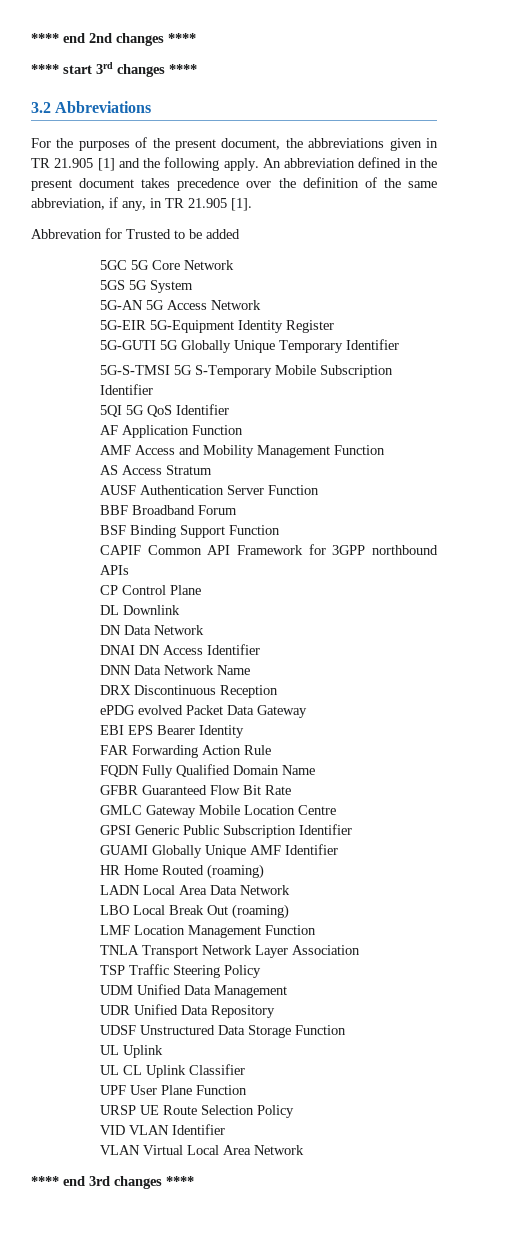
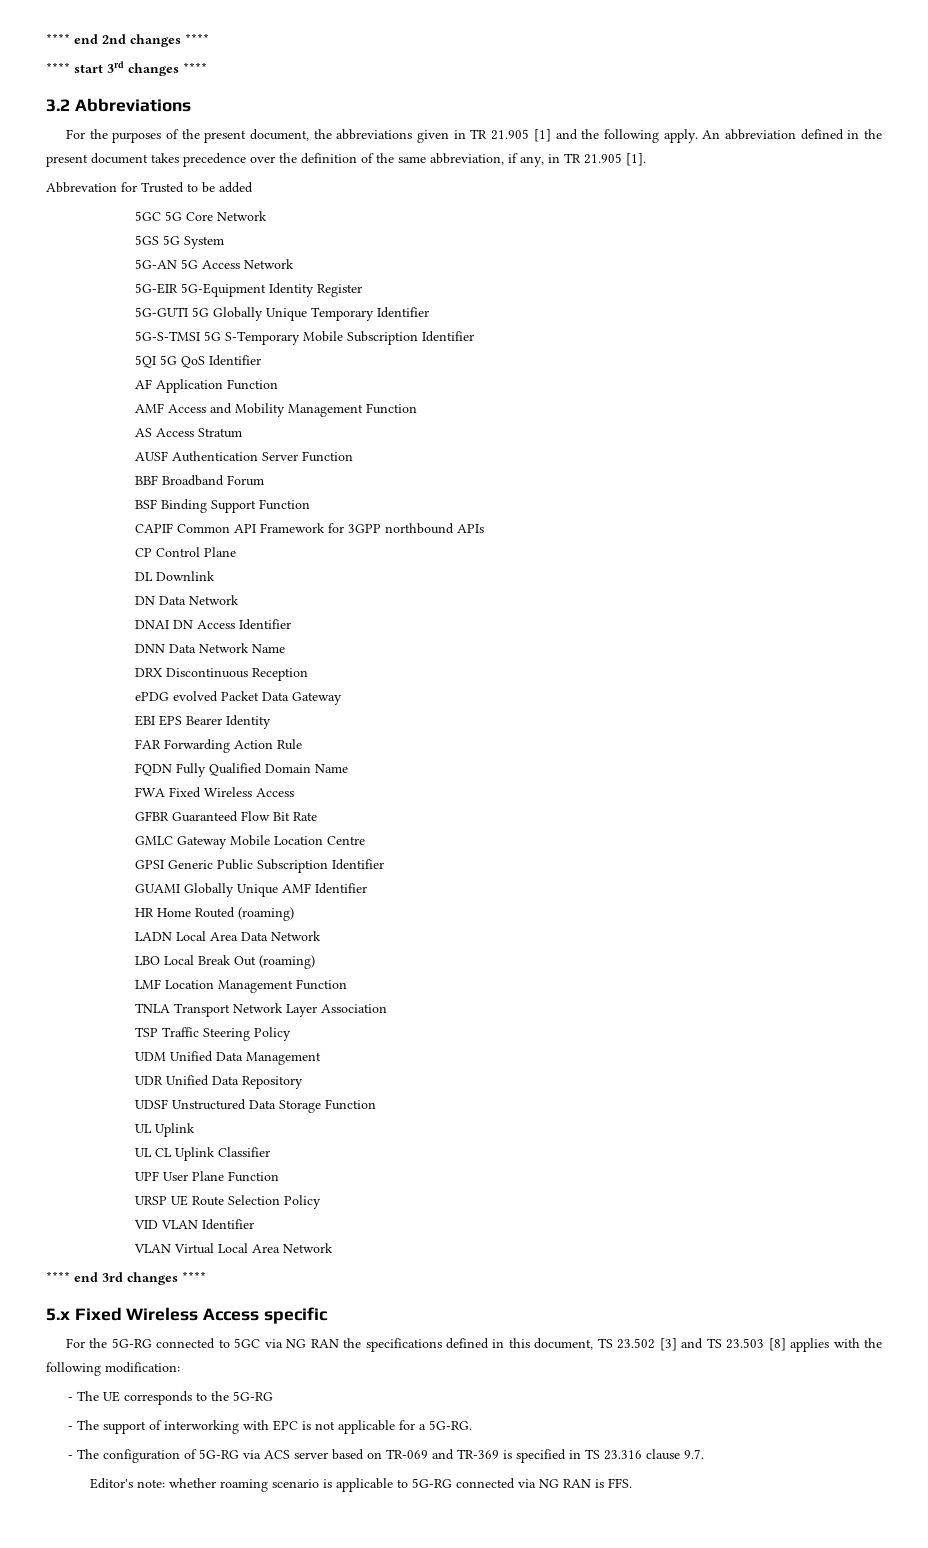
(316, 770) none -> [134,787,294,798] // FWA Fixed Wireless Access
(194, 1181) none -> [46,1307,328,1324] [65,1338,882,1352] [46,1362,180,1376] [68,1391,274,1405] [68,1420,473,1434] [68,1449,705,1463] [90,1478,633,1492] // 5.x Fixed Wireless Access specific // For the 5G-RG connected to 5GC via NG RAN the specifications defined in this document, TS 23.502 [3] and TS 23.503 [8] applies with the following modification: // - The UE corresponds to the 5G-RG // - The support of interworking with EPC is not applicable for a 5G-RG. // - The configuration of 5G-RG via ACS server based on TR-069 and TR-369 is specified in TS 23.316 clause 9.7. // Editor's note: whether roaming scenario is applicable to 5G-RG connected via NG RAN is FFS.

